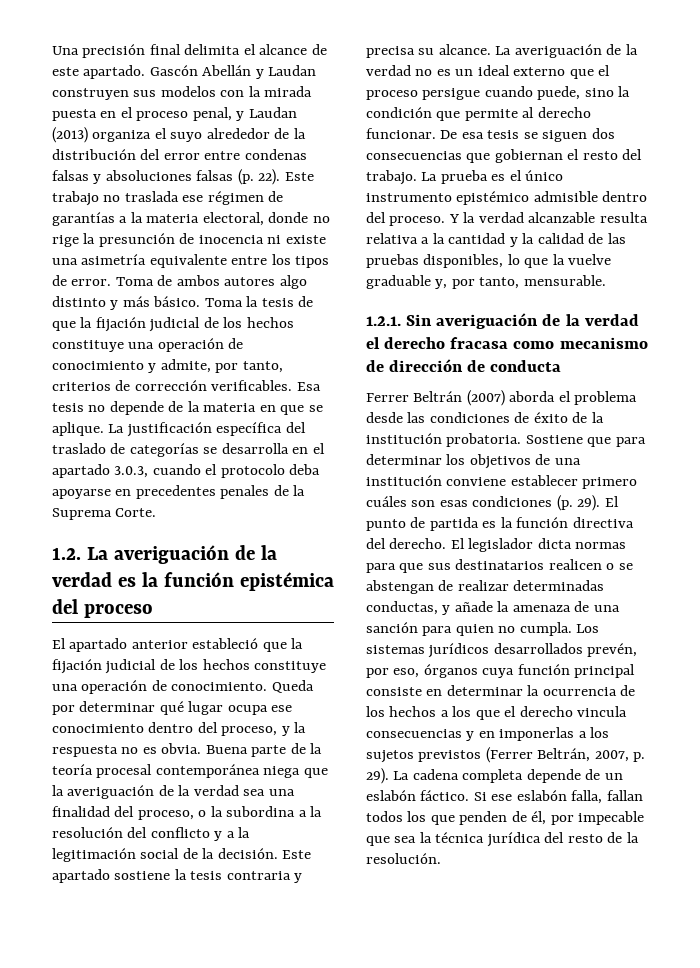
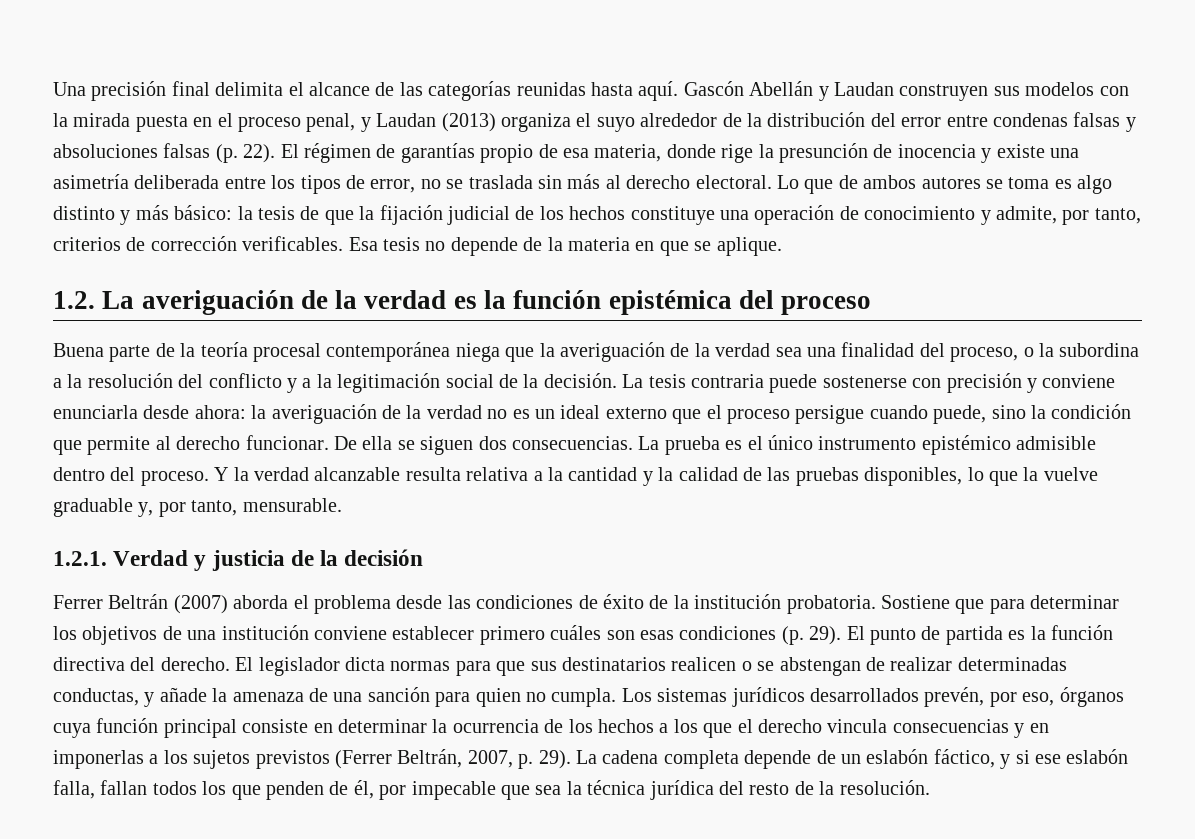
[52,65,146,79] este apartado. -> [399,81,679,101] las categorías reunidas hasta aquí.
[284,172,314,181] [52,191,284,206] [52,212,330,226] Este trabajo no traslada ese régimen de garantías a la materia electoral, donde no -> [280,143,716,163] El régimen de garantías propio de esa materia, donde
[267,235,282,244] ni -> [981,148,992,163] y
[149,254,227,268] equivalente -> [134,175,220,189] deliberada
[71,275,276,286] error. Toma de ambos autores -> [370,174,1072,194] error, no se traslada sin más al derecho electoral. Lo que de ambos autores se toma es
[153,296,243,307] básico. Toma -> [174,205,233,220] básico:
[108,422,306,437] [52,443,325,457] [52,464,321,478] [52,485,306,499] [52,508,157,520] La justificación específica del traslado de categorías se desarrolla en el apartado 3.0.3, cuando el protocolo deba apoyarse en precedentes penales de la Suprema Corte. -> (782, 246) none
[52,638,304,652] [52,659,327,674] [52,680,314,694] [52,701,293,715] [52,722,307,736] [52,743,202,757] El apartado anterior estableció que la fijación judicial de los hechos constituye una operación de conocimiento. Queda por determinar qué lugar ocupa ese conocimiento dentro del proceso, y la respuesta no es obvia. -> (872, 305) none
[282,850,312,859] [52,869,303,883] [366,44,512,58] Este apartado sostiene la tesis contraria y precisa su alcance. La -> [622,373,1116,393] [53,405,267,419] La tesis contraria puede sostenerse con precisión y conviene enunciarla desde ahora: la
[461,130,520,139] esa tesis -> [362,436,393,450] ella
[366,149,643,163] [366,170,417,185] consecuencias que gobiernan el resto del trabajo. -> [511,436,633,450] consecuencias.
[406,313,639,329] [366,337,648,349] [366,359,562,372] Sin averiguación de la verdad el derecho fracasa como mecanismo de dirección de conducta -> [113,549,424,571] Verdad y justicia de la decisión
[420,790,487,801] fáctico. Si -> [933,749,1030,769] fáctico, y si

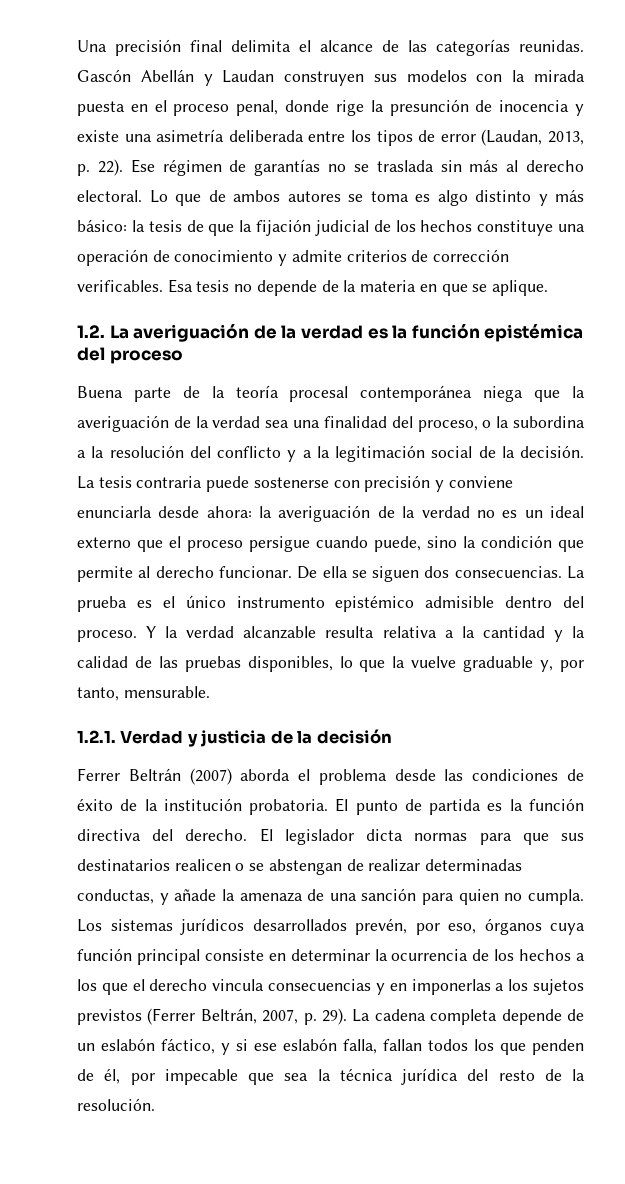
[516,81,679,101] reunidas hasta aquí. -> [519,40,584,52] reunidas.
[360,112,1136,132] [53,143,662,163] y Laudan (2013) organiza el suyo alrededor de la distribución del error entre condenas falsas y absoluciones falsas (p. 22). El régimen de garantías propio de esa materia, -> (279, 108) none
[370,179,416,193] error, -> [440,129,585,146] [77,159,321,176] error (Laudan, 2013, p. 22). Ese régimen de garantías
[995,206,1141,225] admite, por tanto, -> [291,250,342,262] admite
[880,595,1120,614] [53,625,842,645] Sostiene que para determinar los objetivos de una institución conviene establecer primero cuáles son esas condiciones (p. 29). -> (329, 807) none

